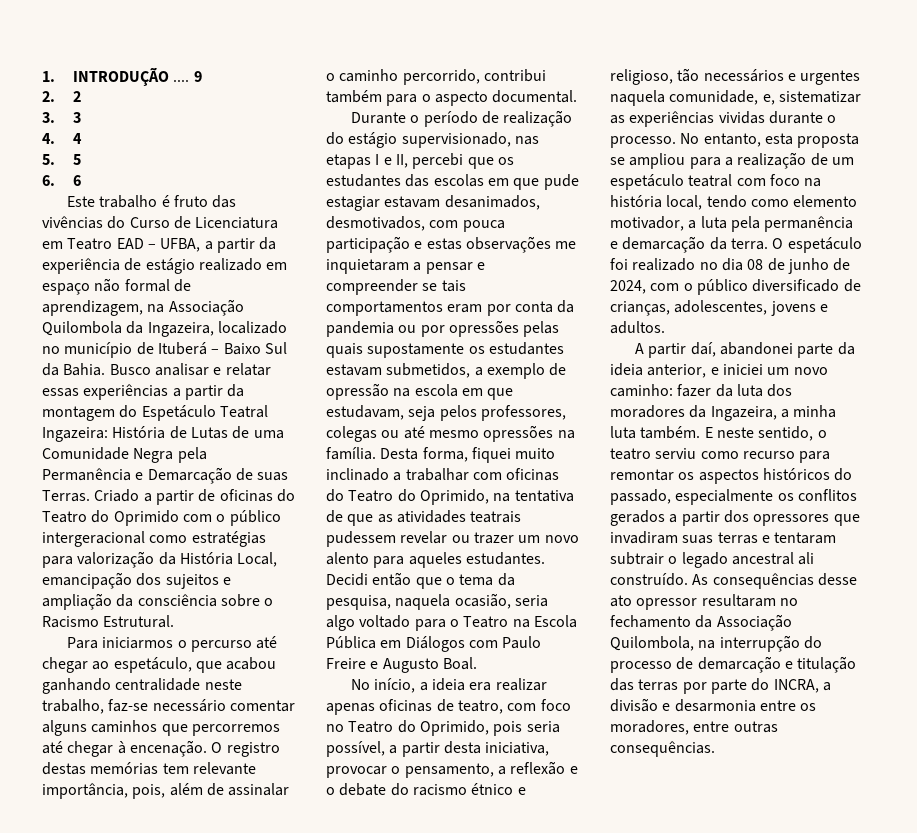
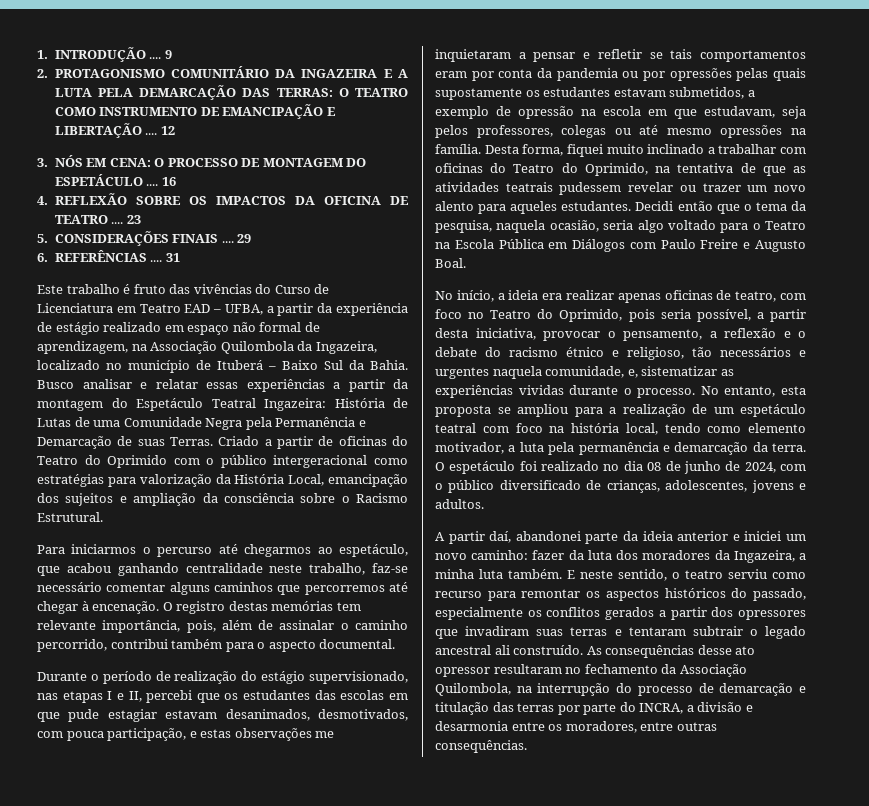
[72,91,81,102] [42,112,81,123] [42,133,82,144] [42,154,81,165] [42,175,81,186] 2 // 3. 3 // 4. 4 // 5. 5 // 6. 6 -> [54,66,409,78] [54,85,408,100] [54,104,336,119] [54,123,175,138] [37,155,367,167] [54,174,176,186] [37,193,409,205] [54,215,141,224] [37,231,252,246] [37,250,180,262] PROTAGONISMO COMUNITÁRIO DA INGAZEIRA E A LUTA PELA DEMARCAÇÃO DAS TERRAS: O TEATRO COMO INSTRUMENTO DE EMANCIPAÇÃO E LIBERTAÇÃO .... 12 // 3. NÓS EM CENA: O PROCESSO DE MONTAGEM DO ESPETÁCULO .... 16 // 4. REFLEXÃO SOBRE OS IMPACTOS DA OFICINA DE TEATRO .... 23 // 5. CONSIDERAÇÕES FINAIS .... 29 // 6. REFERÊNCIAS .... 31
[42,657,88,673] chegar -> [244,544,312,557] chegarmos
[326,236,410,253] participação -> [107,728,187,741] participação,
[326,279,418,295] compreender -> [597,49,642,59] refletir
[647,364,707,378] anterior, -> [677,531,729,541] anterior

